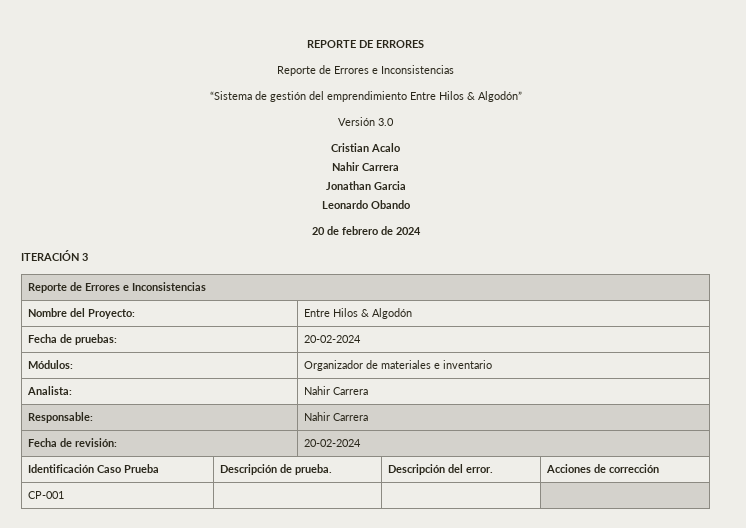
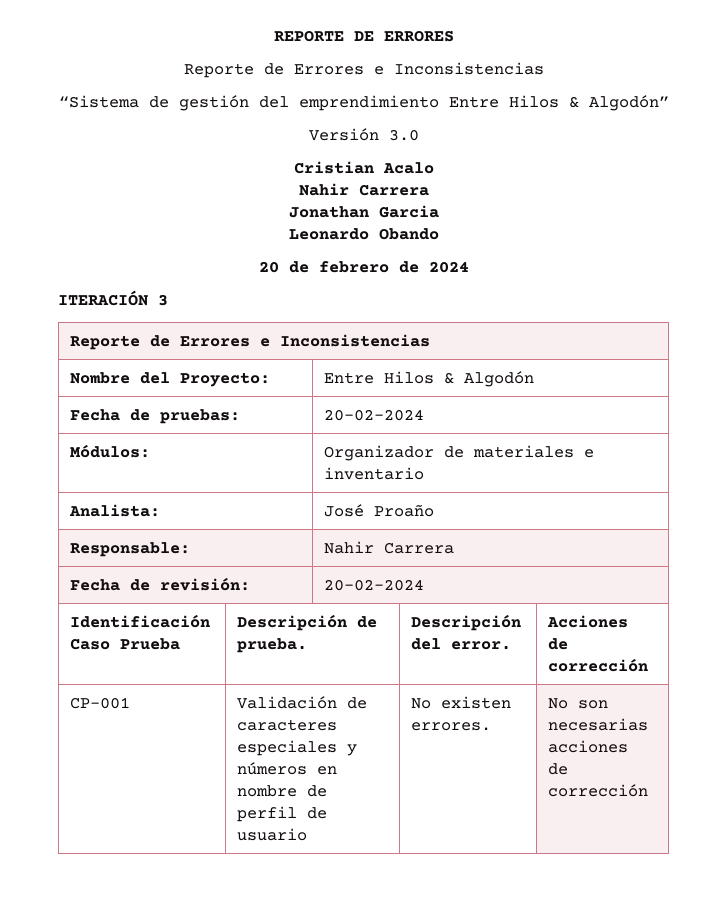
[304,386,369,395] Nahir Carrera -> [324,504,435,517] José Proaño
(65, 495) | | -> [237,696,368,709] [237,719,338,731] [237,740,358,756] [237,762,338,775] [237,785,328,797] [237,806,328,822] [237,828,308,841] [411,696,512,709] [411,722,492,731] [548,698,609,709] [548,718,649,731] [548,740,629,753] [548,763,569,775] [548,784,649,797] Validación de caracteres especiales y números en nombre de perfil de usuario | No existen errores. | No son necesarias acciones de corrección

